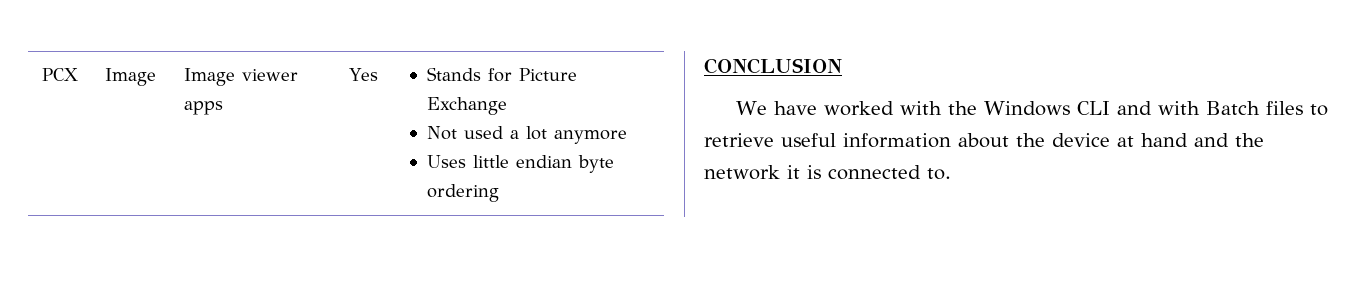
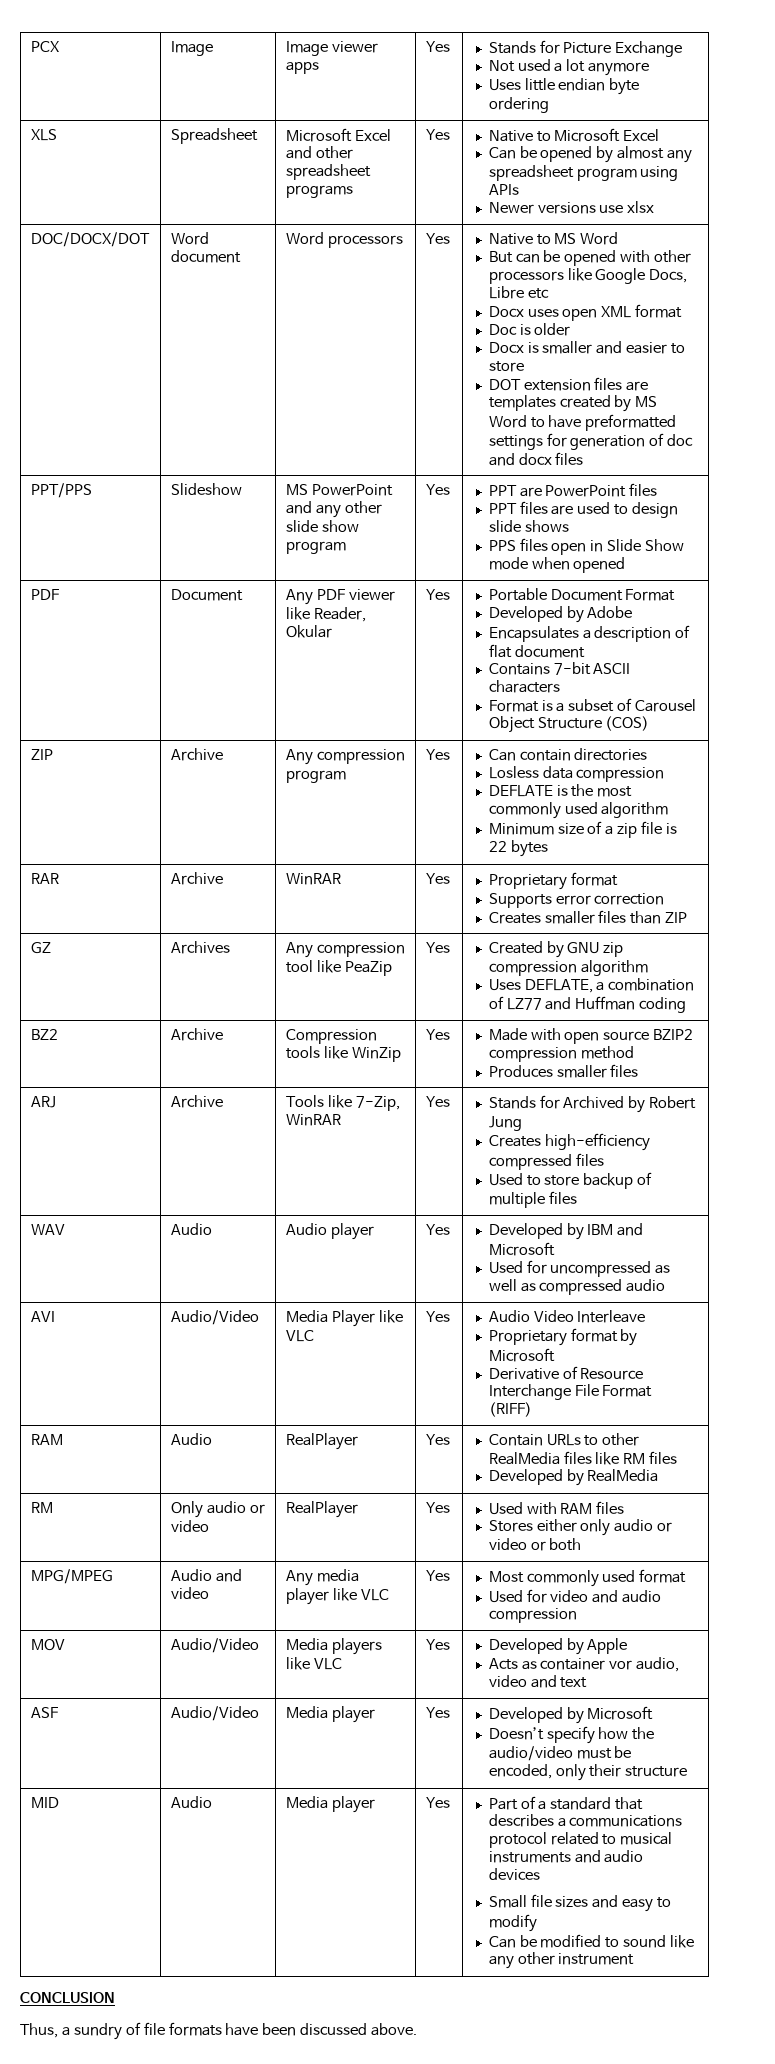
[704,58,842,74] [736,101,1329,116] [704,133,1264,148] [704,165,951,180] // CONCLUSION // We have worked with the Windows CLI and with Batch files to retrieve useful information about the device at hand and the network it is connected to. -> [30,129,57,141] [170,128,258,144] [285,128,391,142] [285,146,353,159] [285,164,371,180] [285,185,353,198] [425,129,450,140] [488,128,660,142] [488,146,693,163] [488,165,679,181] [488,184,519,195] [488,201,655,214] [30,232,150,247] [170,232,209,245] [170,250,241,263] [285,232,403,248] [425,233,450,244] [488,232,619,245] [488,250,692,266] [488,268,688,284] [488,286,549,299] [488,304,683,321] [488,323,571,336] [488,341,686,354] [488,361,524,372] [488,377,649,391] [488,395,658,412] [488,414,677,431] [488,433,694,450] [488,452,584,466] [30,483,92,498] [170,483,242,495] [285,484,393,496] [285,501,382,518] [285,520,359,532] [285,541,346,554] [425,484,450,495] [488,483,658,497] [488,501,679,518] [488,520,569,532] [488,538,685,555] [488,557,626,573] [30,589,59,600] [170,589,243,601] [285,589,395,605] [285,607,366,622] [285,625,332,638] [425,589,450,600] [488,588,676,601] [488,606,633,623] [488,625,691,642] [488,644,585,658] [488,662,631,675] [488,680,560,693] [488,698,697,712] [488,716,650,733] [30,749,53,760] [170,748,223,761] [285,749,405,765] [285,770,346,783] [425,749,450,760] [488,748,648,761] [488,766,665,782] [488,784,633,797] [488,802,669,819] [488,821,678,838] [488,840,548,857] [30,873,59,884] [170,872,223,885] [285,873,341,885] [425,873,450,884] [488,872,618,890] [488,893,665,908] [488,910,688,924] [30,942,51,954] [170,941,230,954] [285,942,405,958] [285,960,392,976] [425,942,450,953] [488,941,624,958] [488,960,648,976] [488,978,695,993] [488,996,687,1013] [30,1029,58,1040] [170,1028,223,1041] [285,1029,377,1044] [285,1046,401,1062] [425,1029,450,1040] [488,1028,694,1044] [488,1046,634,1062] [488,1064,639,1078] [30,1096,56,1108] [170,1095,223,1108] [285,1095,400,1111] [285,1114,341,1126] [425,1096,450,1107] [488,1095,697,1113] [488,1116,522,1131] [488,1133,650,1151] [488,1153,604,1170] [488,1172,653,1189] [488,1191,577,1208] [30,1224,65,1235] [170,1223,212,1235] [285,1223,374,1240] [425,1224,450,1235] [488,1223,644,1240] [488,1242,555,1256] [488,1260,671,1277] [488,1279,666,1295] [30,1311,55,1322] [170,1310,259,1325] [285,1310,403,1327] [285,1330,314,1342] [425,1311,450,1322] [488,1310,646,1323] [488,1328,638,1346] [488,1348,555,1362] [488,1366,644,1380] [488,1384,653,1400] [488,1402,532,1417] [30,1434,63,1445] [170,1433,212,1445] [285,1433,358,1450] [425,1434,450,1445] [488,1433,640,1446] [488,1451,678,1465] [488,1469,659,1486] [30,1502,53,1513] [170,1501,265,1518] [170,1520,209,1532] [285,1501,358,1518] [425,1502,450,1513] [488,1501,625,1515] [488,1519,673,1536] [488,1538,582,1551] [30,1569,113,1584] [170,1569,242,1582] [170,1587,209,1599] [285,1569,359,1586] [285,1588,389,1605] [425,1570,450,1581] [488,1569,687,1587] [488,1589,662,1603] [488,1608,577,1623] [30,1639,65,1651] [170,1638,259,1653] [285,1638,382,1655] [285,1657,342,1670] [425,1639,450,1650] [488,1638,628,1655] [488,1657,680,1672] [488,1675,588,1688] [30,1707,58,1718] [170,1706,259,1721] [285,1706,375,1723] [425,1707,450,1718] [488,1706,654,1724] [488,1726,655,1744] [488,1746,632,1761] [488,1764,688,1781] [30,1797,59,1808] [170,1796,212,1808] [285,1796,375,1813] [425,1797,450,1808] [488,1796,644,1810] [488,1814,683,1827] [488,1832,673,1848] [488,1850,644,1863] [488,1868,540,1880] [488,1894,672,1912] [488,1914,537,1932] [488,1934,695,1948] [488,1952,635,1969] [20,1992,115,2003] [20,2022,418,2040] // XLS | Spreadsheet | Microsoft Excel and other spreadsheet programs | Yes | Native to Microsoft Excel // Can be opened by almost any spreadsheet program using APIs // Newer versions use xlsx // DOC/DOCX/DOT | Word document | Word processors | Yes | Native to MS Word // But can be opened with other processors like Google Docs, Libre etc // Docx uses open XML format // Doc is older // Docx is smaller and easier to store // DOT extension files are templates created by MS Word to have preformatted settings for generation of doc and docx files // PPT/PPS | Slideshow | MS PowerPoint and any other slide show program | Yes | PPT are PowerPoint files // PPT files are used to design slide shows // PPS files open in Slide Show mode when opened // PDF | Document | Any PDF viewer like Reader, Okular | Yes | Portable Document Format // Developed by Adobe // Encapsulates a description of flat document // Contains 7-bit ASCII characters // Format is a subset of Carousel Object Structure (COS) // ZIP | Archive | Any compression program | Yes | Can contain directories // Losless data compression // DEFLATE is the most commonly used algorithm // Minimum size of a zip file is 22 bytes // RAR | Archive | WinRAR | Yes | Proprietary format // Supports error correction // Creates smaller files than ZIP // GZ | Archives | Any compression tool like PeaZip | Yes | Created by GNU zip compression algorithm // Uses DEFLATE, a combination of LZ77 and Huffman coding // BZ2 | Archive | Compression tools like WinZip | Yes | Made with open source BZIP2 compression method // Produces smaller files // ARJ | Archive | Tools like 7-Zip, WinRAR | Yes | Stands for Archived by Robert Jung // Creates high-efficiency compressed files // Used to store backup of multiple files // WAV | Audio | Audio player | Yes | Developed by IBM and Microsoft // Used for uncompressed as well as compressed audio // AVI | Audio/Video | Media Player like VLC | Yes | Audio Video Interleave // Proprietary format by Microsoft // Derivative of Resource Interchange File Format (RIFF) // RAM | Audio | RealPlayer | Yes | Contain URLs to other RealMedia files like RM files // Developed by RealMedia // RM | Only audio or video | RealPlayer | Yes | Used with RAM files // Stores either only audio or video or both // MPG/MPEG | Audio and video | Any media player like VLC | Yes | Most commonly used format // Used for video and audio compression // MOV | Audio/Video | Media players like VLC | Yes | Developed by Apple // Acts as container vor audio, video and text // ASF | Audio/Video | Media player | Yes | Developed by Microsoft // Doesn’t specify how the audio/video must be encoded, only their structure // MID | Audio | Media player | Yes | Part of a standard that describes a communications protocol related to musical instruments and audio devices // Small file sizes and easy to modify // Can be modified to sound like any other instrument // CONCLUSION // Thus, a sundry of file formats have been discussed above.

